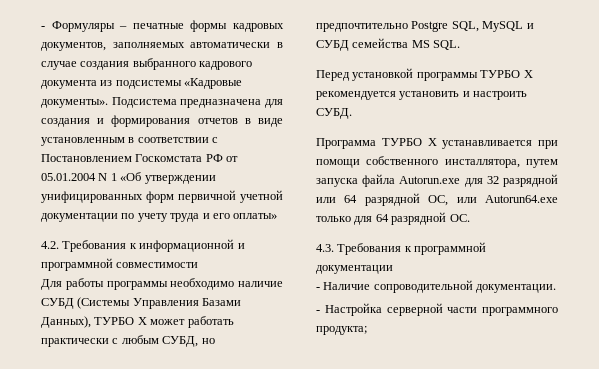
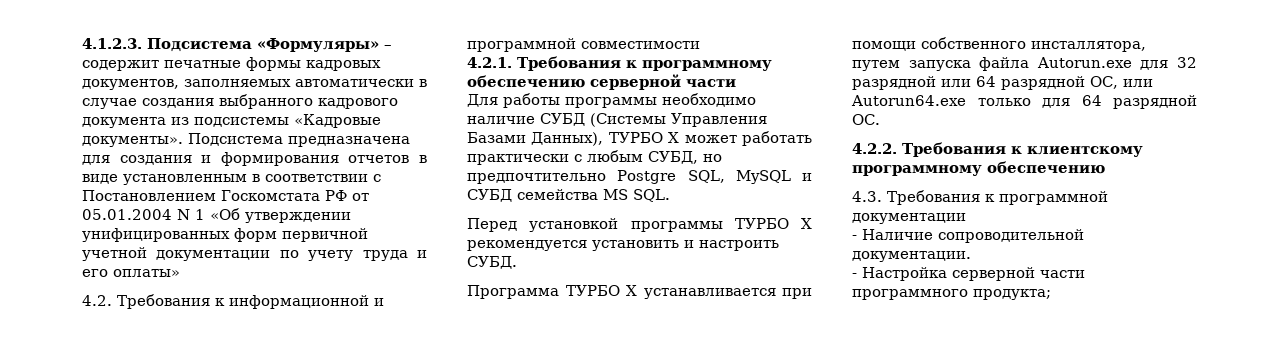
[41,21,128,32] - Формуляры – -> [82,38,392,52] [82,60,159,71] 4.1.2.3. Подсистема «Формуляры» – содержит
(199, 265) none -> [467,56,772,71] [467,74,736,90] // 4.2.1. Требования к программному обеспечению серверной части
(470, 218) none -> [852,142,1143,157] [852,161,1105,176] // 4.2.2. Требования к клиентскому программному обеспечению

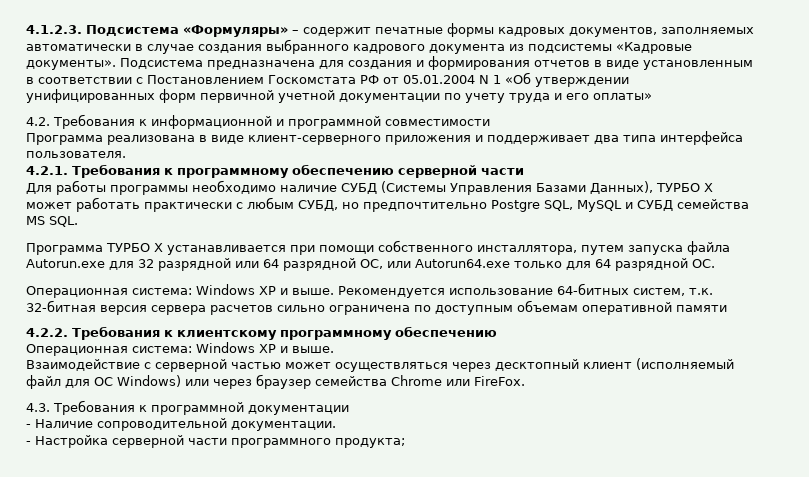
(700, 45) none -> [26,131,743,145] [26,151,126,158] // Программа реализована в виде клиент-серверного приложения и поддерживает два типа интерфейса пользователя.
[467,218,812,232] [467,240,779,251] [467,256,517,269] // Перед установкой программы ТУРБО Х рекомендуется установить и настроить СУБД. -> (78, 221) none
(880, 119) none -> [26,283,713,298] [26,300,727,315] // Операционная система: Windows XP и выше. Рекомендуется использование 64-битных систем, т.к. 32-битная версия сервера расчетов сильно ограничена по доступным объемам оперативной памяти
(1105, 167) none -> [26,342,334,356] [26,358,734,372] [26,374,525,389] // Операционная система: Windows XP и выше. // Взаимодействие с серверной частью может осуществляться через десктопный клиент (исполняемый файл для ОС Windows) или через браузер семейства Chrome или FireFox.

